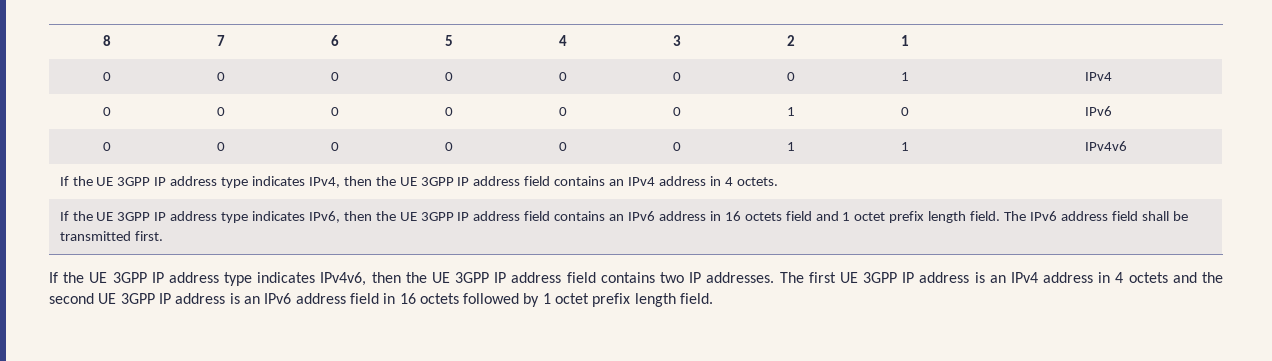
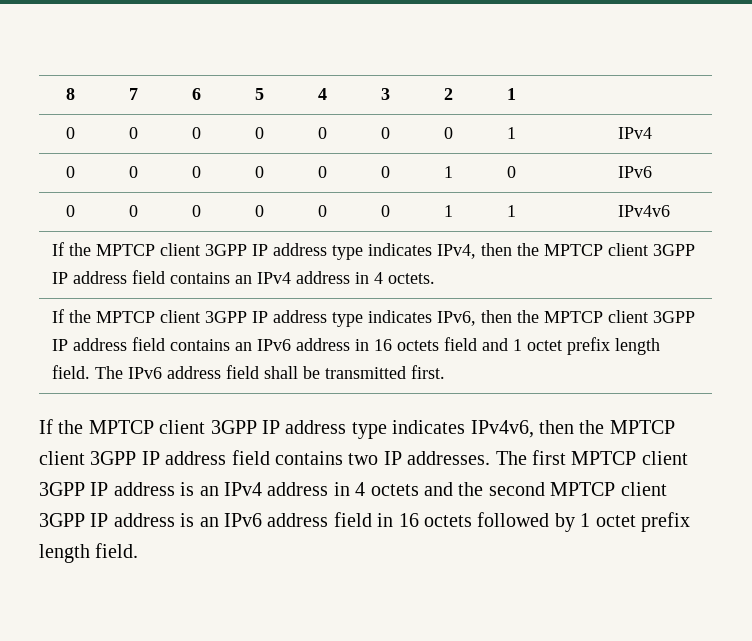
[96,177,114,186] UE -> [95,243,200,256] MPTCP client
[399,177,417,186] UE -> [543,243,648,256] MPTCP client
[96,212,114,221] UE -> [95,310,200,323] MPTCP client
[399,212,417,221] UE -> [543,310,648,323] MPTCP client
[89,272,108,283] UE -> [88,420,206,434] MPTCP client
[431,272,450,283] UE -> [609,420,675,434] [39,451,85,465] MPTCP client
[839,272,858,283] UE -> [571,451,688,465] MPTCP client
[98,293,117,304] UE -> [550,482,667,496] MPTCP client

